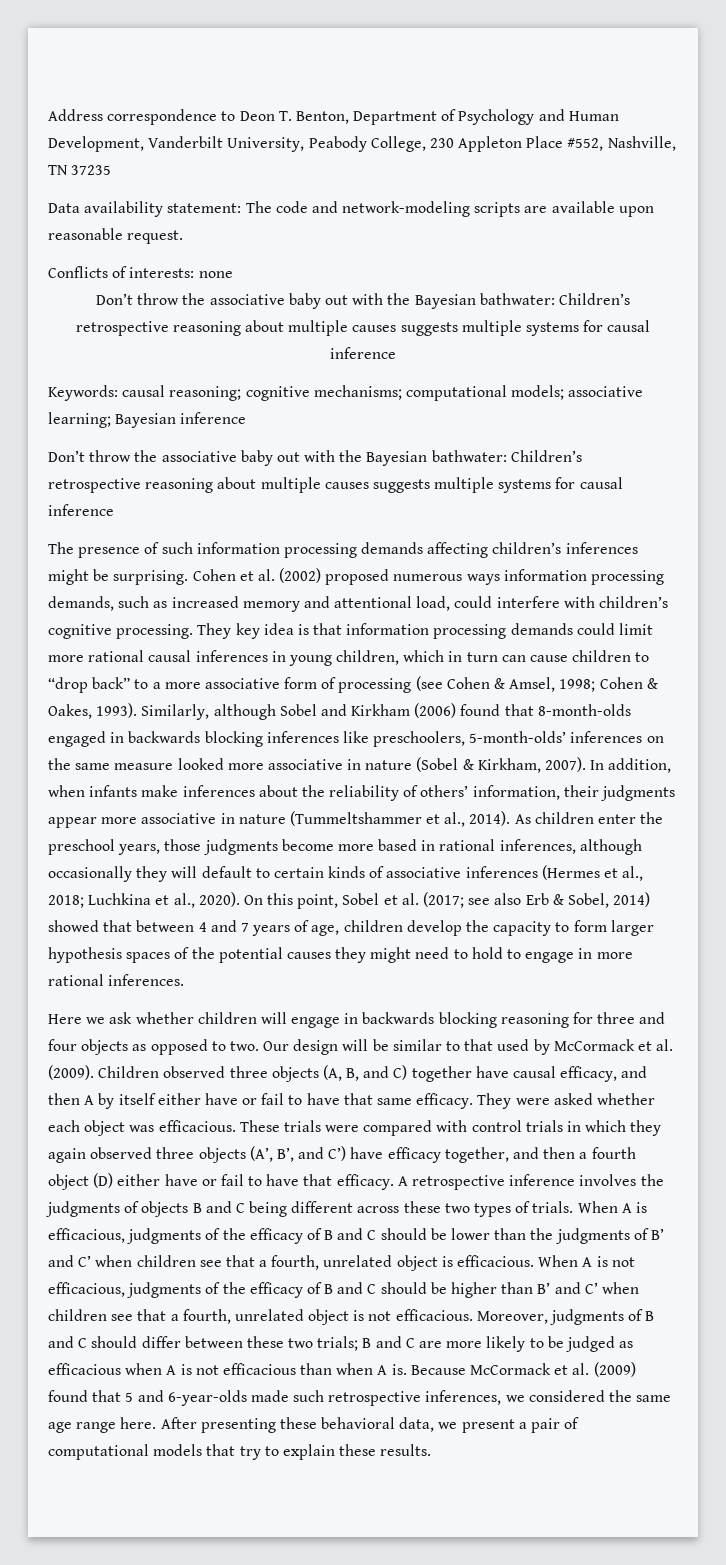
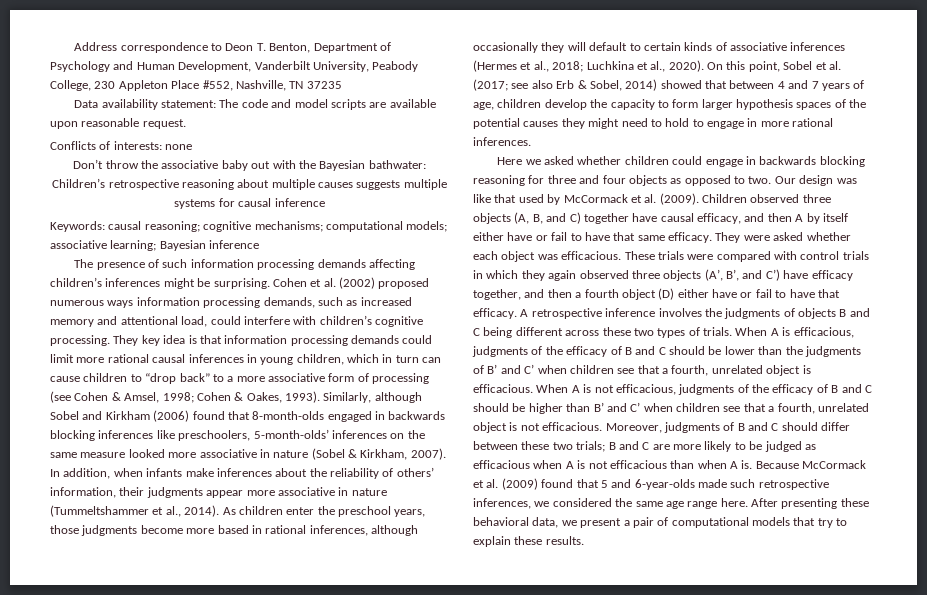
[342,201,471,217] network-modeling -> [294,99,328,108] model
[48,450,582,466] [48,477,623,493] [48,504,114,516] // Don’t throw the associative baby out with the Bayesian bathwater: Children’s retrospective reasoning about multiple causes suggests multiple systems for causal inference -> (260, 244) none
[109,1012,133,1024] ask -> [544,156,575,165] asked
[260,1012,287,1024] will -> [672,156,703,165] could
[342,1039,461,1051] will be similar to -> [836,178,857,184] [473,194,491,203] was like

